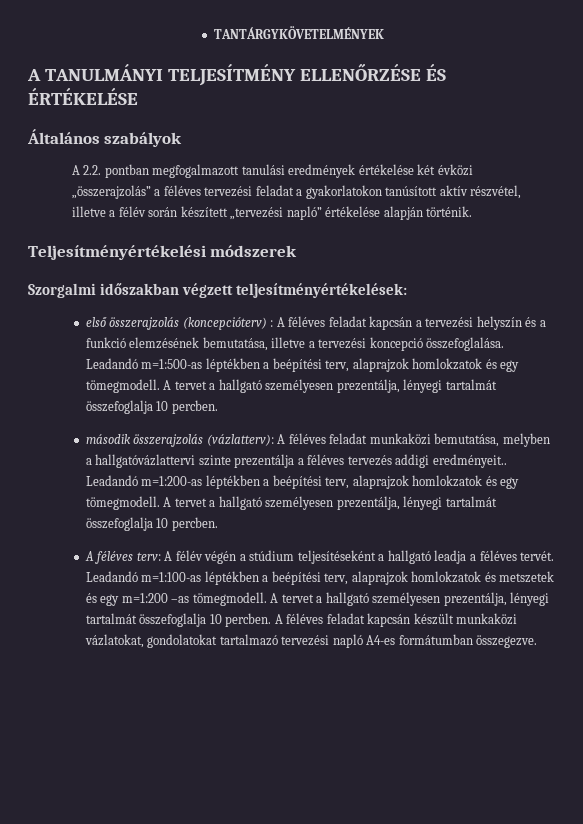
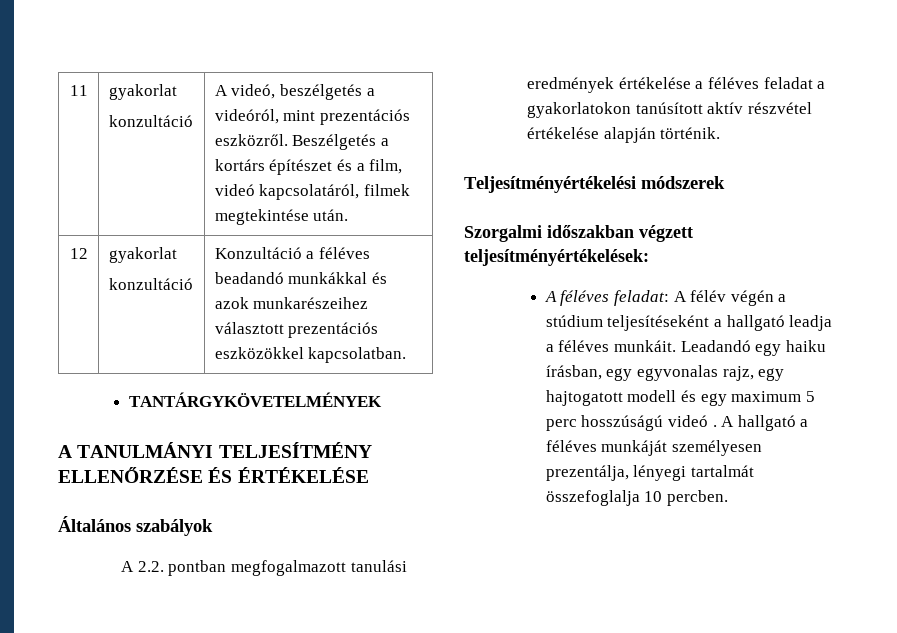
(213, 32) none -> [69,85,88,96] [108,84,177,100] [108,115,193,127] [214,84,375,100] [214,109,410,125] [214,134,389,150] [214,159,403,175] [214,184,410,200] [214,209,349,225] [69,248,88,259] [108,247,177,263] [108,278,193,290] [214,247,370,259] [214,272,387,284] [214,297,369,309] [214,322,379,338] [214,347,407,363] 11 | gyakorlat // konzultáció | A videó, beszélgetés a videóról, mint prezentációs eszközről. Beszélgetés a kortárs építészet és a film, videó kapcsolatáról, filmek megtekintése után. // 12 | gyakorlat // konzultáció | Konzultáció a féléves beadandó munkákkal és azok munkarészeihez választott prezentációs eszközökkel kapcsolatban. //
[417,164,473,176] [71,185,253,199] két évközi „összerajzolás” a féléves tervezési -> [695,77,759,89] a féléves
[470,185,522,199] [71,206,322,220] részvétel, illetve a félév során készített „tervezési napló” -> [747,102,812,114] részvétel
[85,316,546,330] [85,337,505,351] [85,358,520,372] [85,379,497,393] [85,400,218,414] [85,433,550,447] [85,454,507,468] [85,475,520,489] [85,496,497,510] [85,517,218,531] [84,551,161,564] első összerajzolás (koncepcióterv) : A féléves feladat kapcsán a tervezési helyszín és a funkció elemzésének bemutatása, illetve a tervezési koncepció összefoglalása. Leadandó m=1:500-as léptékben a beépítési terv, alaprajzok homlokzatok és egy tömegmodell. A tervet a hallgató személyesen prezentálja, lényegi tartalmát összefoglalja 10 percben. // második összerajzolás (vázlatterv): A féléves feladat munkaközi bemutatása, melyben a hallgatóvázlattervi szinte prezentálja a féléves tervezés addigi eredményeit.. Leadandó m=1:200-as léptékben a beépítési terv, alaprajzok homlokzatok és egy tömegmodell. A tervet a hallgató személyesen prezentálja, lényegi tartalmát összefoglalja 10 percben. // A féléves terv: -> [544,290,670,306] A féléves feladat:
[520,551,555,561] [85,571,555,585] [85,592,550,606] [85,613,518,627] [84,634,538,648] tervét. Leadandó m=1:100-as léptékben a beépítési terv, alaprajzok homlokzatok és metszetek és egy m=1:200 –as tömegmodell. A tervet a hallgató személyesen prezentálja, lényegi tartalmát összefoglalja 10 percben. A féléves feladat kapcsán készült munkaközi vázlatokat, gondolatokat tartalmazó tervezési napló A4-es formátumban összegezve. -> [614,340,826,356] [545,365,785,381] [545,390,815,406] [545,415,809,431] [545,440,763,456] [545,465,755,481] [545,490,729,506] munkáit. Leadandó egy haiku írásban, egy egyvonalas rajz, egy hajtogatott modell és egy maximum 5 perc hosszúságú videó . A hallgató a féléves munkáját személyesen prezentálja, lényegi tartalmát összefoglalja 10 percben.

